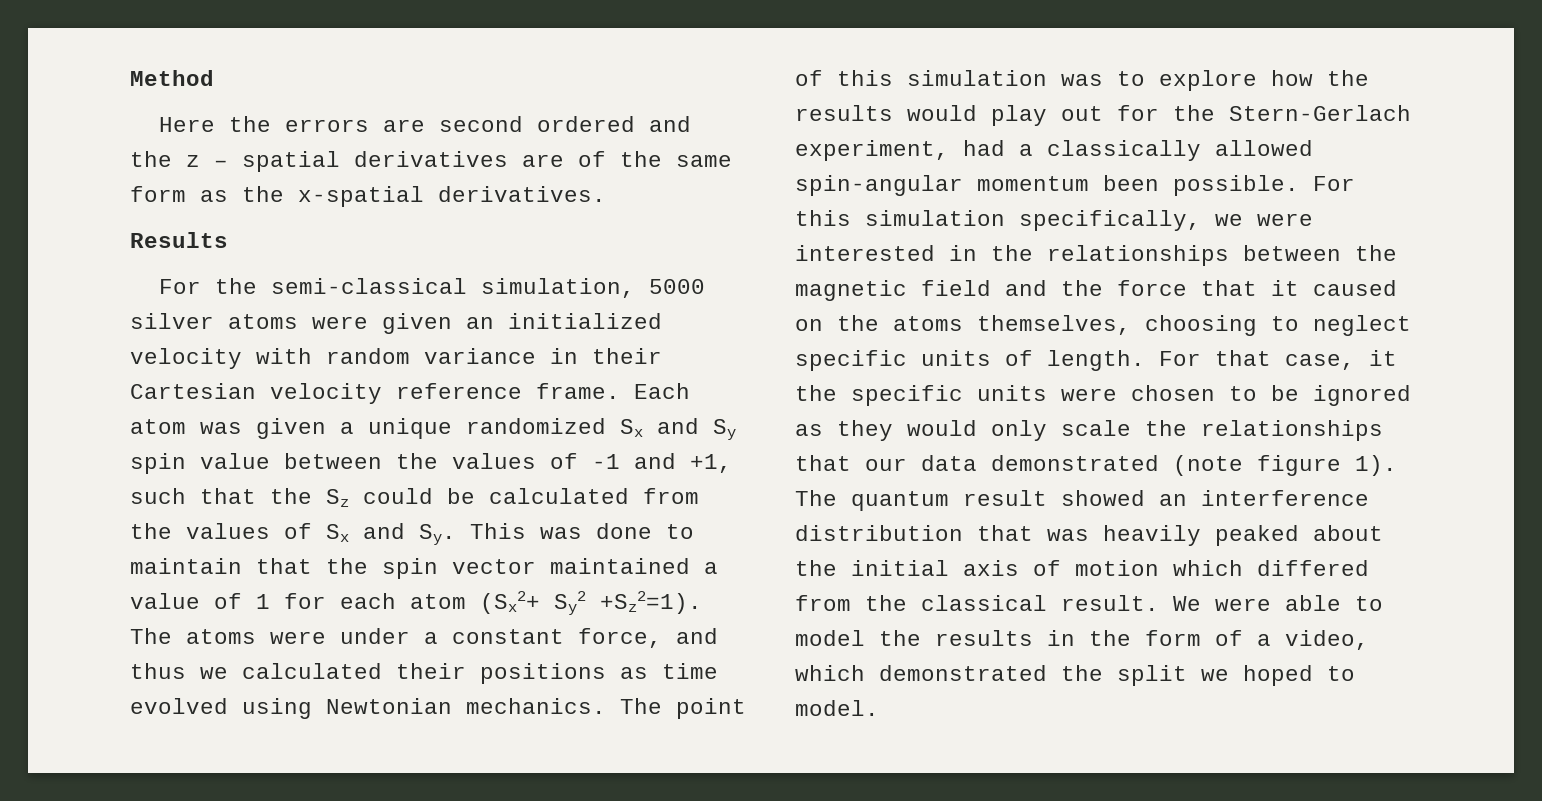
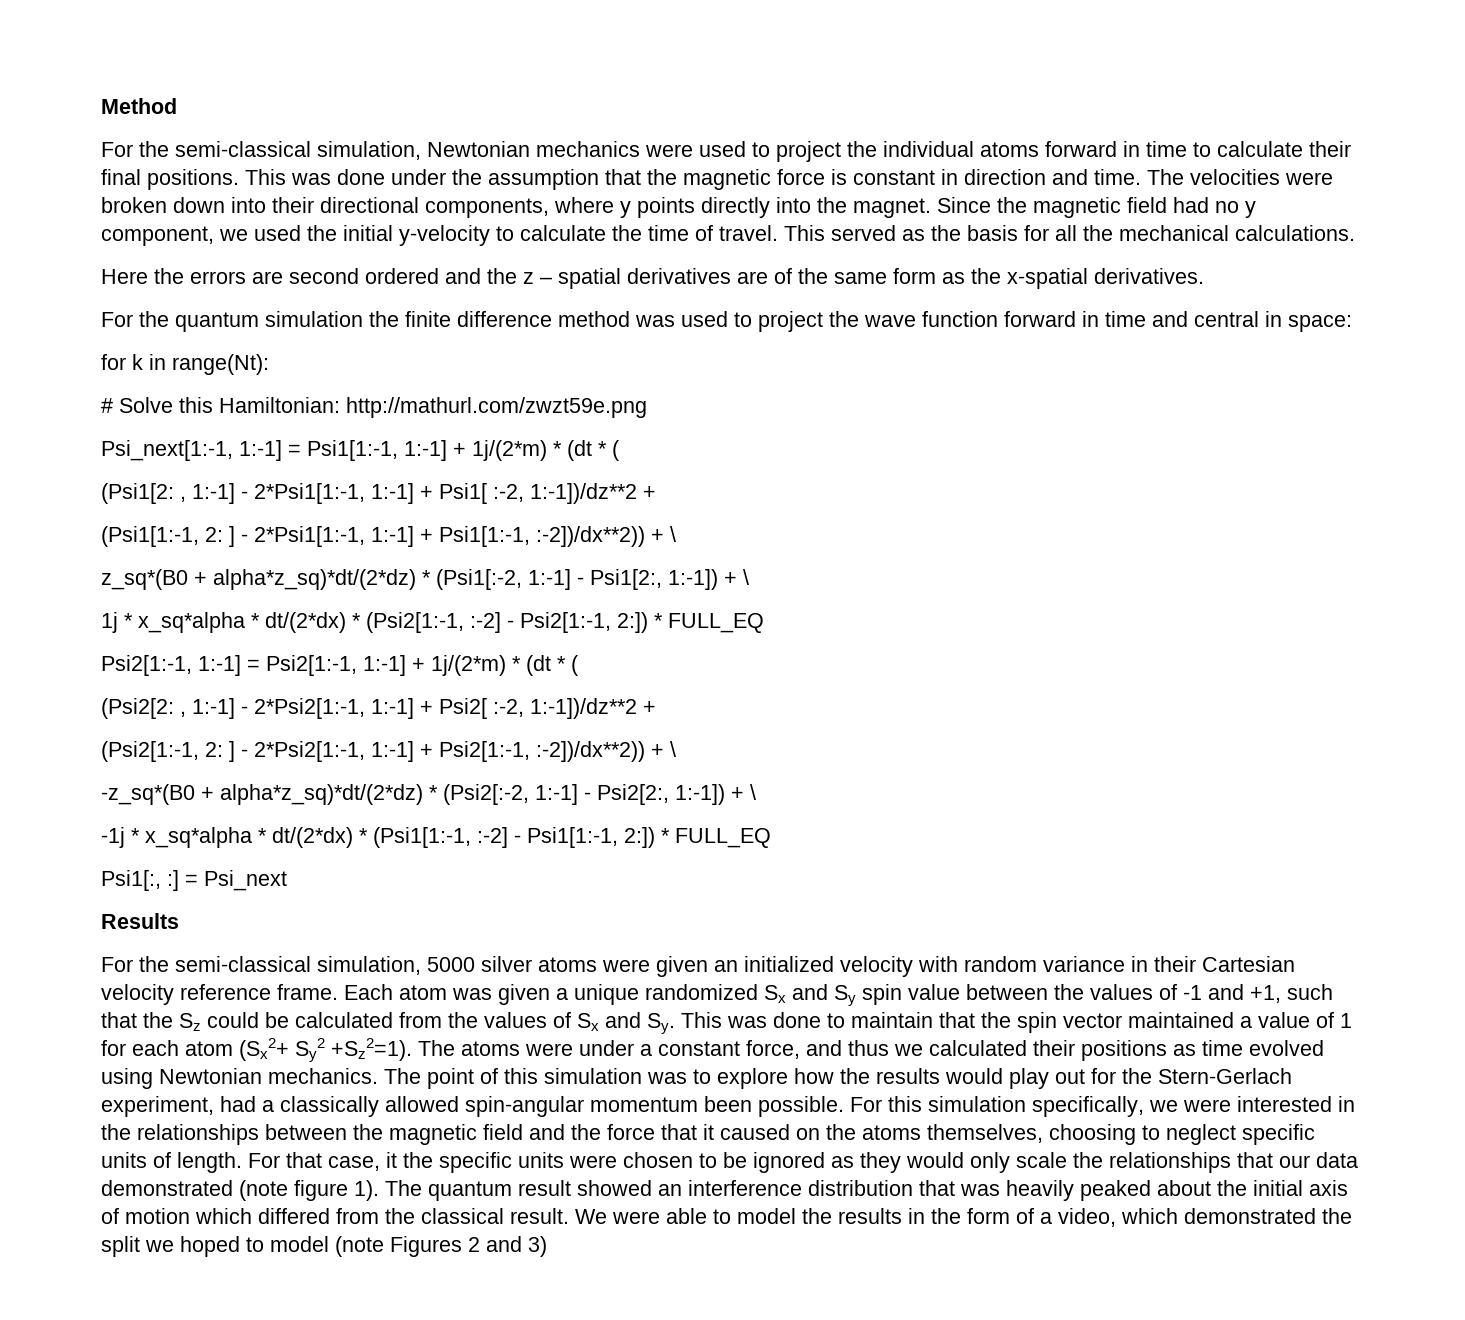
(214, 78) none -> [101,141,1351,162] [101,169,1333,190] [101,197,1256,218] [101,225,1355,246] // For the semi-classical simulation, Newtonian mechanics were used to project the individual atoms forward in time to calculate their final positions. This was done under the assumption that the magnetic force is constant in direction and time. The velocities were broken down into their directional components, where y points directly into the magnet. Since the magnetic field had no y component, we used the initial y-velocity to calculate the time of travel. This served as the basis for all the mechanical calculations.
(606, 194) none -> [101,311,1352,332] [101,354,269,375] [101,397,647,418] [101,440,620,461] [101,483,656,504] [101,526,676,547] [101,569,749,590] [101,612,764,633] [101,655,579,676] [101,698,656,719] [101,741,676,762] [101,784,756,805] [101,827,771,848] [101,870,287,891] // For the quantum simulation the finite difference method was used to project the wave function forward in time and central in space: // for k in range(Nt): // # Solve this Hamiltonian: http://mathurl.com/zwzt59e.png // Psi_next[1:-1, 1:-1] = Psi1[1:-1, 1:-1] + 1j/(2*m) * (dt * ( // (Psi1[2: , 1:-1] - 2*Psi1[1:-1, 1:-1] + Psi1[ :-2, 1:-1])/dz**2 + // (Psi1[1:-1, 2: ] - 2*Psi1[1:-1, 1:-1] + Psi1[1:-1, :-2])/dx**2)) + \ // z_sq*(B0 + alpha*z_sq)*dt/(2*dz) * (Psi1[:-2, 1:-1] - Psi1[2:, 1:-1]) + \ // 1j * x_sq*alpha * dt/(2*dx) * (Psi2[1:-1, :-2] - Psi2[1:-1, 2:]) * FULL_EQ // Psi2[1:-1, 1:-1] = Psi2[1:-1, 1:-1] + 1j/(2*m) * (dt * ( // (Psi2[2: , 1:-1] - 2*Psi2[1:-1, 1:-1] + Psi2[ :-2, 1:-1])/dz**2 + // (Psi2[1:-1, 2: ] - 2*Psi2[1:-1, 1:-1] + Psi2[1:-1, :-2])/dx**2)) + \ // -z_sq*(B0 + alpha*z_sq)*dt/(2*dz) * (Psi2[:-2, 1:-1] - Psi2[2:, 1:-1]) + \ // -1j * x_sq*alpha * dt/(2*dx) * (Psi1[1:-1, :-2] - Psi1[1:-1, 2:]) * FULL_EQ // Psi1[:, :] = Psi_next
[795,700,879,716] model. -> [270,1236,547,1257] model (note Figures 2 and 3)

